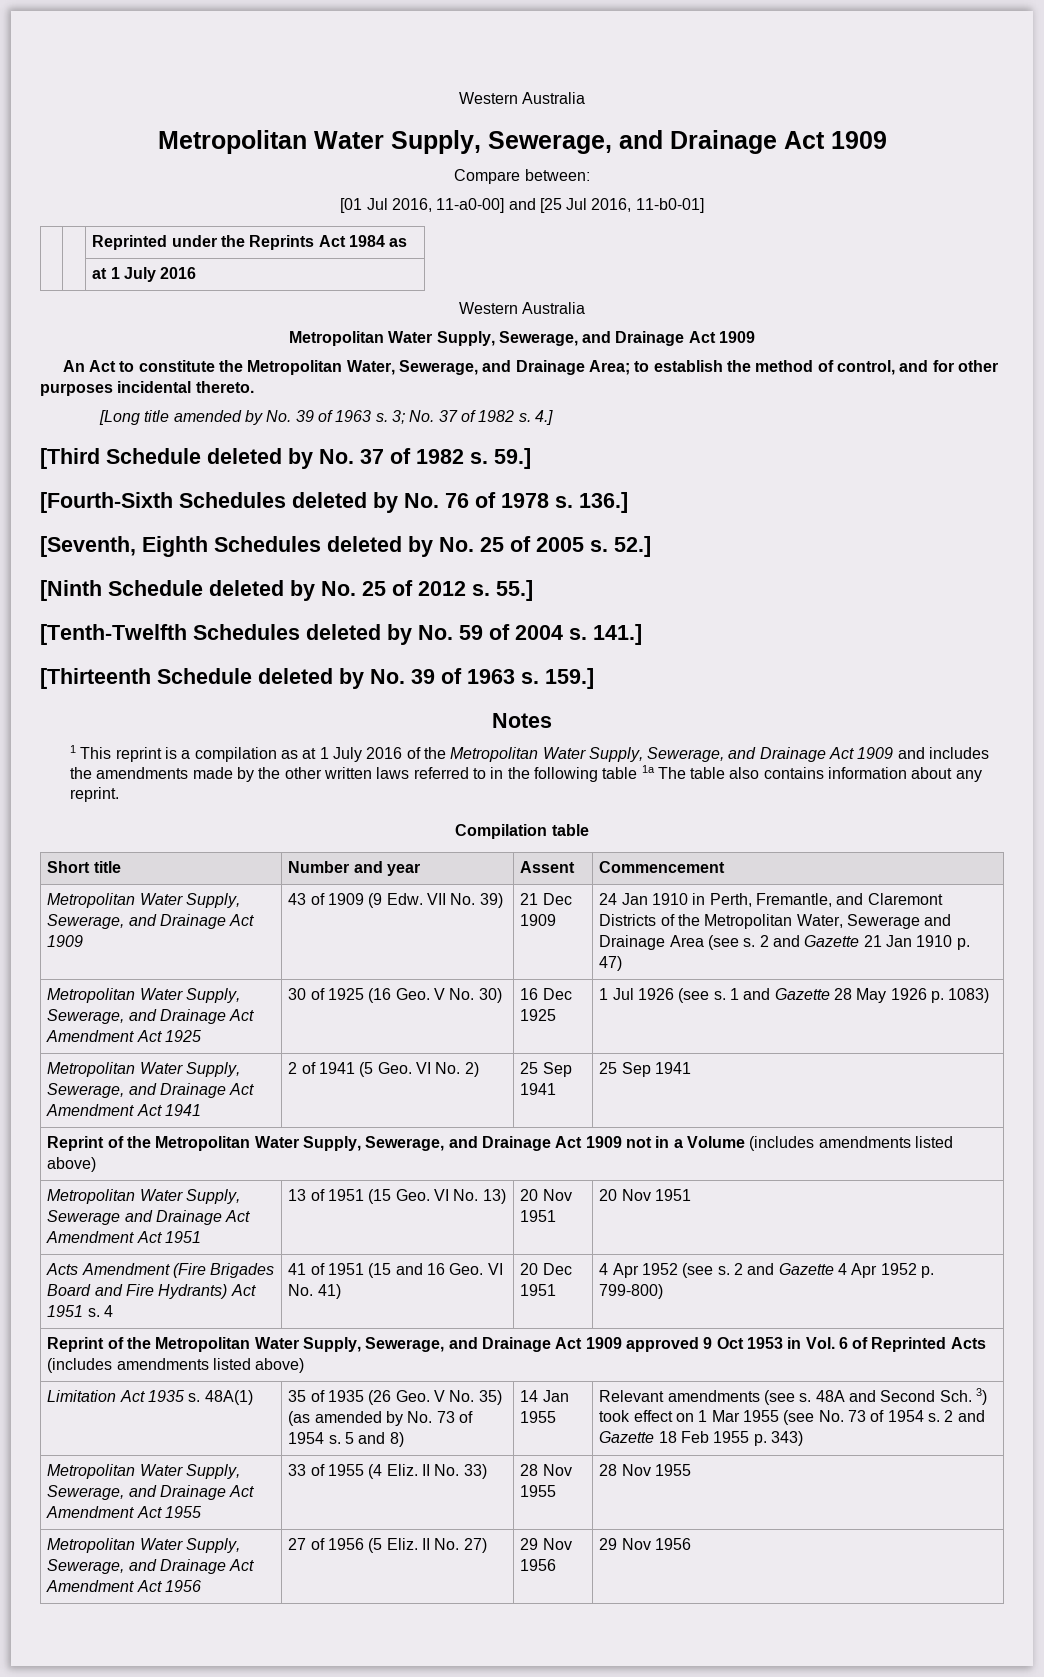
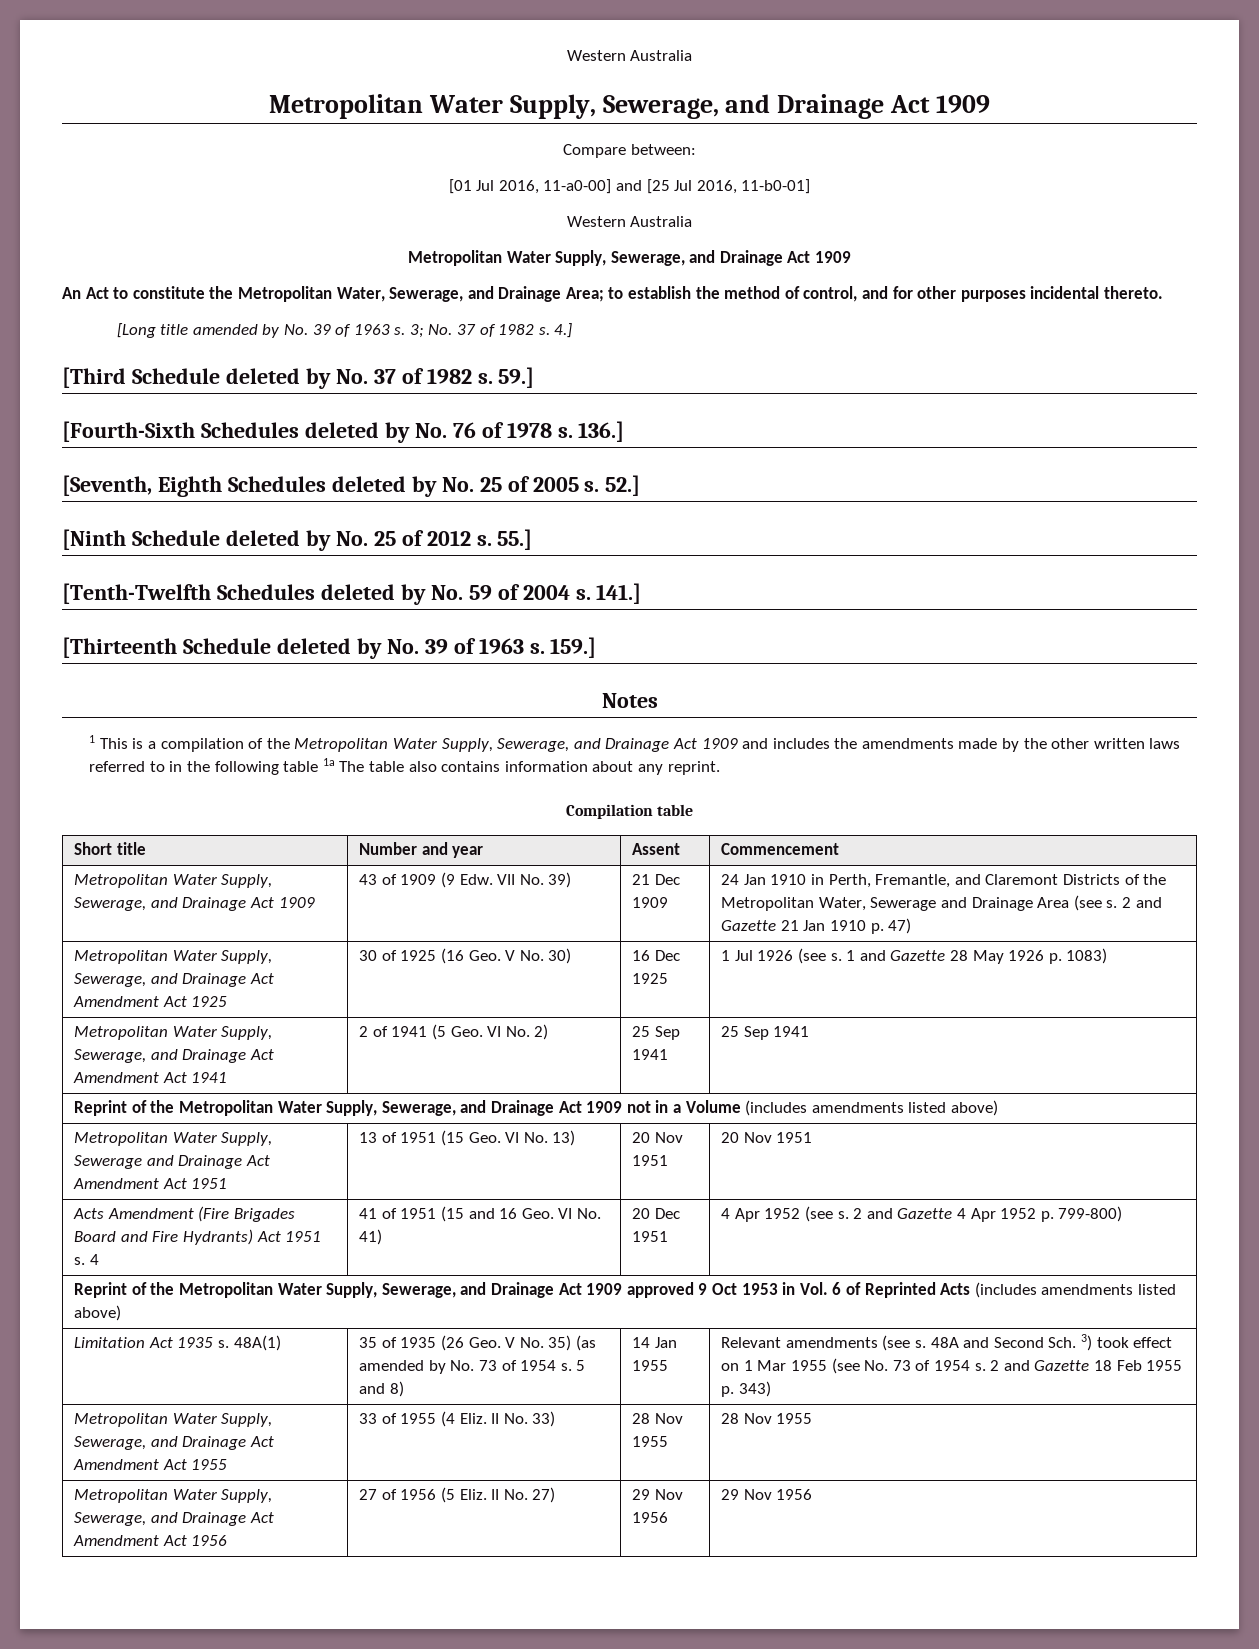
[92,235,408,250] [92,267,197,282] // | | Reprinted under the Reprints Act 1984 as // | | at 1 July 2016 -> (811, 186) none
[115,747,162,762] reprint -> (128, 743) none
[280,747,403,762] as at 1 July 2016 -> (244, 745) none

